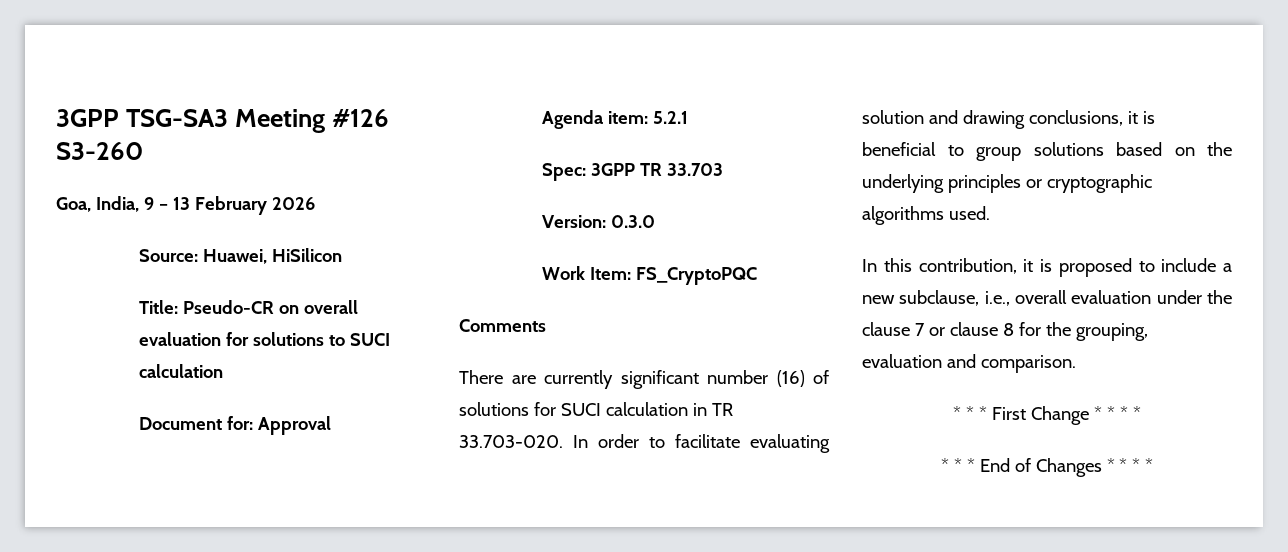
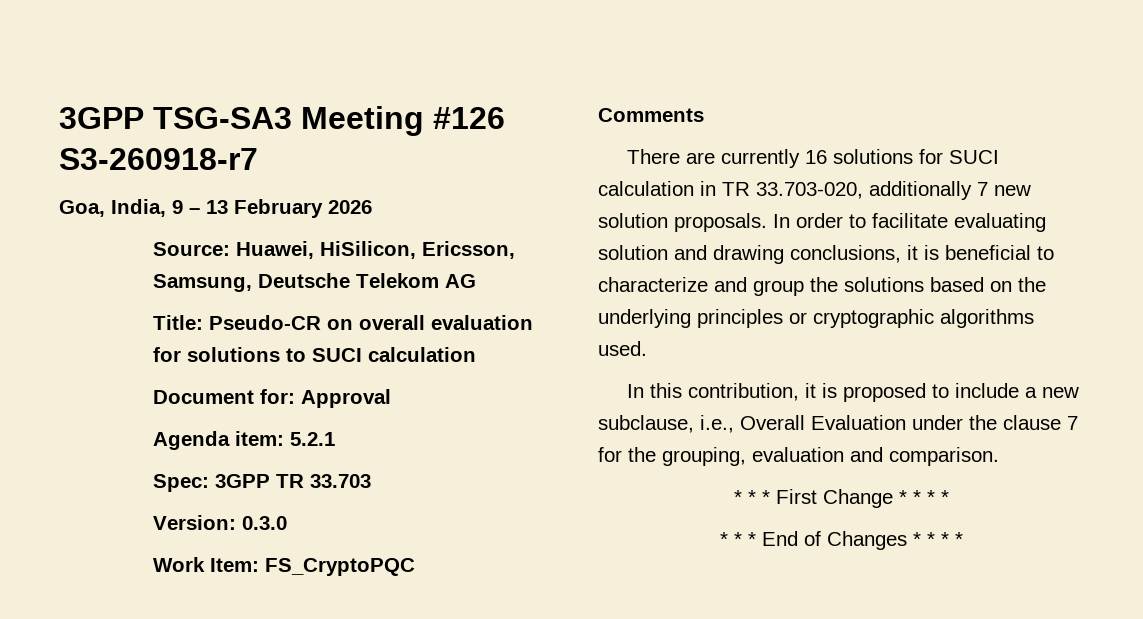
[56,142,143,160] S3-260 -> [59,148,258,170] S3-260918-r7
[271,248,342,262] HiSilicon -> [319,241,515,259] [152,273,476,292] HiSilicon, Ericsson, Samsung, Deutsche Telekom AG
[620,370,829,389] significant number (16) of -> [804,150,827,164] 16
[459,435,563,448] 33.703-020. -> [756,181,1031,200] [598,213,767,232] 33.703-020, additionally 7 new solution proposals.
[976,147,1021,161] group -> [598,277,838,296] characterize and group the
[1015,290,1152,304] overall evaluation -> [740,415,906,430] Overall Evaluation
[928,322,1014,336] or clause 8 -> (1078, 423) none

